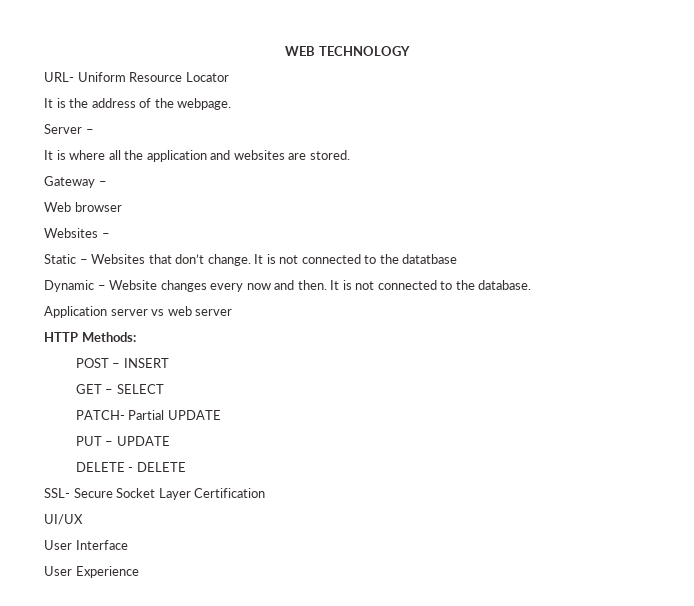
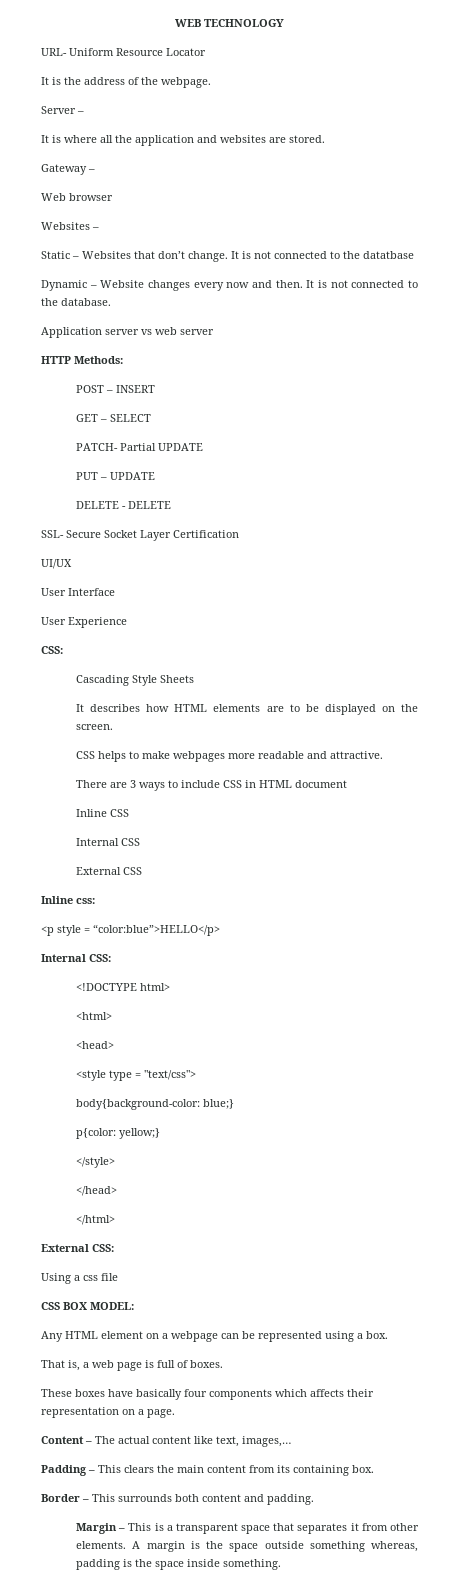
(139, 572) none -> [41,646,63,654] [76,675,195,686] [76,704,418,715] [76,724,114,730] [76,751,384,762] [76,780,348,791] [76,809,130,817] [76,838,141,846] [76,867,143,875] [41,896,95,904] [41,924,220,936] [41,954,111,962] [76,983,171,991] [76,1012,113,1020] [76,1041,115,1049] [76,1070,197,1081] [76,1099,235,1110] [76,1128,161,1139] [76,1157,116,1168] [76,1186,118,1196] [76,1215,116,1225] [41,1244,114,1252] [41,1273,118,1284] [41,1302,134,1310] [41,1331,388,1342] [41,1360,223,1371] [41,1389,374,1400] [41,1407,175,1418] [41,1436,291,1447] [41,1465,374,1476] [41,1494,314,1505] [76,1523,420,1534] [76,1541,418,1552] [76,1559,282,1570] // CSS: // Cascading Style Sheets // It describes how HTML elements are to be displayed on the screen. // CSS helps to make webpages more readable and attractive. // There are 3 ways to include CSS in HTML document // Inline CSS // Internal CSS // External CSS // Inline css: // <p style = “color:blue”>HELLO</p> // Internal CSS: // <!DOCTYPE html> // <html> // <head> // <style type = "text/css"> // body{background-color: blue;} // p{color: yellow;} // </style> // </head> // </html> // External CSS: // Using a css file // CSS BOX MODEL: // Any HTML element on a webpage can be represented using a box. // That is, a web page is full of boxes. // These boxes have basically four components which affects their representation on a page. // Content – The actual content like text, images,… // Padding – This clears the main content from its containing box. // Border – This surrounds both content and padding. // Margin – This is a transparent space that separates it from other elements. A margin is the space outside something whereas, padding is the space inside something.

